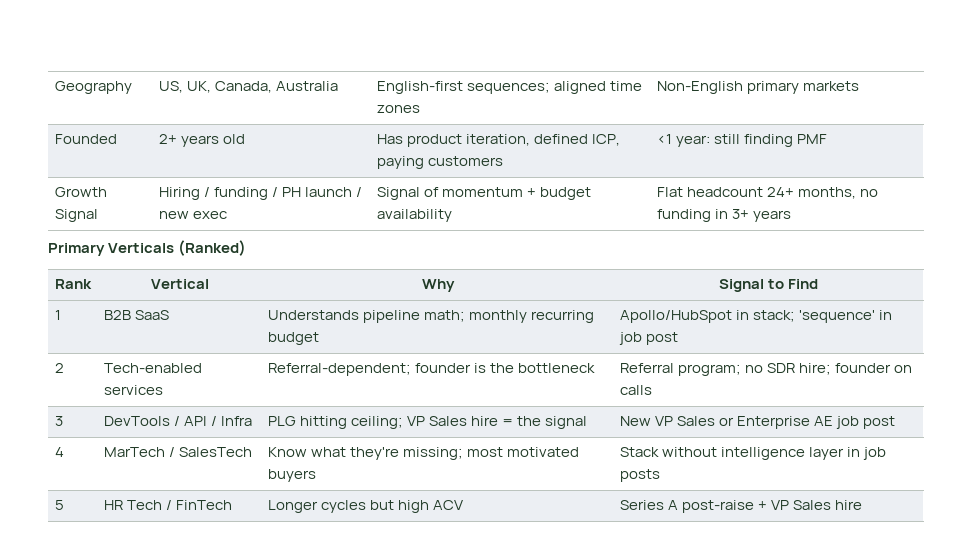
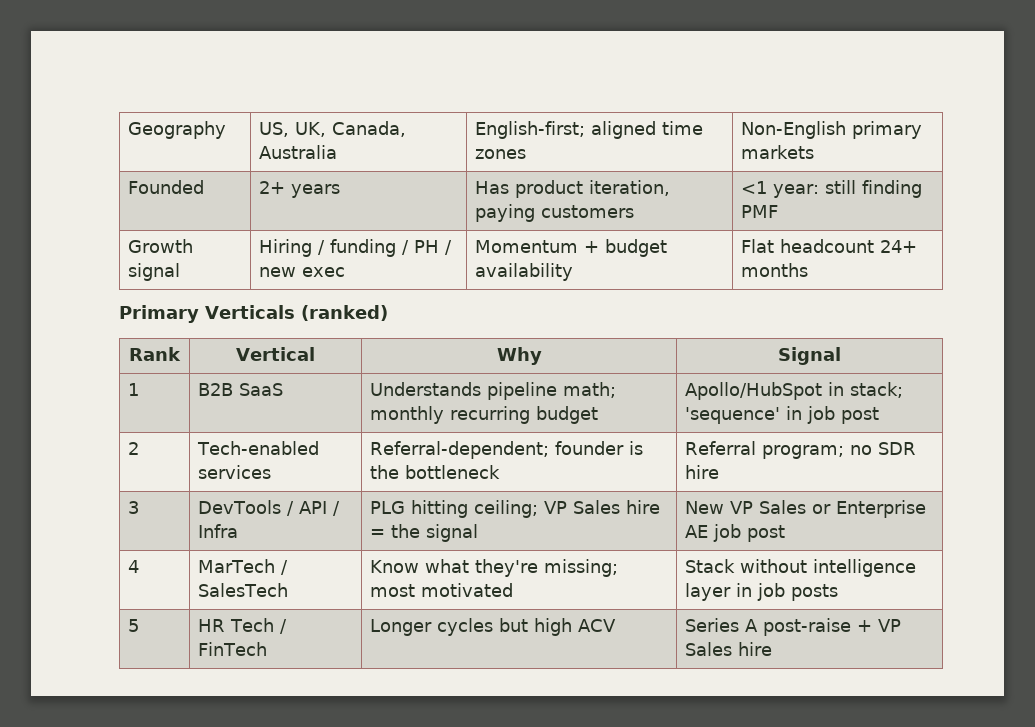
[376,81,550,94] English-first sequences; -> [475,121,586,139] English-first;
[222,134,245,144] old -> (341, 191) none
[533,134,620,146] defined ICP, -> (671, 188) none
[54,209,98,222] Signal -> [128,263,181,281] signal
[304,187,352,197] launch -> (440, 246) none
[376,187,523,200] Signal of momentum -> [475,240,579,253] Momentum
[797,187,878,199] [656,209,791,222] months, no funding in 3+ years -> [741,263,809,277] months
[178,240,247,256] (Ranked) -> [300,305,388,321] (ranked)
[768,279,819,289] to Find -> (841, 356) none
[798,363,912,375] [619,385,652,395] hire; founder on calls -> [685,465,720,479] hire
[267,469,316,482] buyers -> (514, 590) none

